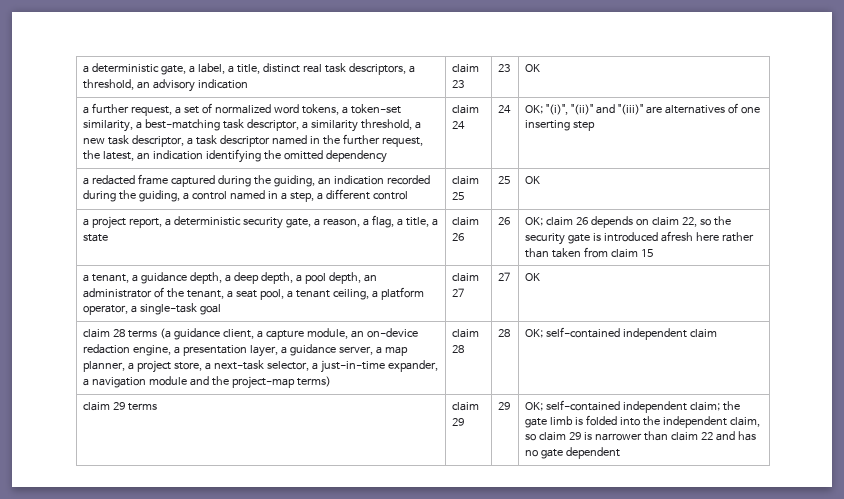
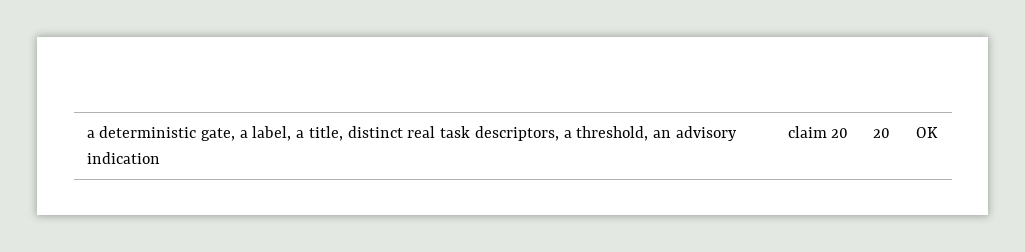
[452,80,465,88] [498,64,511,72] [525,64,541,72] [83,103,402,116] [83,119,422,132] [83,134,424,147] [83,149,388,163] [452,105,480,114] [452,121,466,129] [498,105,512,113] [525,103,761,115] [525,120,596,131] [83,174,431,187] [83,189,408,202] [452,176,480,185] [452,192,465,200] [498,176,511,184] [525,176,541,184] [83,215,438,229] [83,234,109,242] [452,217,480,226] [452,233,465,241] [498,217,511,225] [525,216,732,228] [525,231,755,245] [525,247,654,258] [83,272,377,284] [83,287,424,300] [83,303,222,315] [452,273,480,282] [452,288,465,297] [498,272,511,281] [525,273,541,281] [83,328,419,340] [83,344,409,357] [83,360,439,373] [83,376,332,389] [452,329,480,338] [452,345,465,353] [498,329,511,337] [525,327,718,340] [83,402,158,411] [452,402,480,411] [452,418,465,426] [498,402,511,410] [525,400,741,413] [525,415,761,428] [525,431,757,441] [525,447,621,459] 23 | 23 | OK // a further request, a set of normalized word tokens, a token-set similarity, a best-matching task descriptor, a similarity threshold, a new task descriptor, a task descriptor named in the further request, the latest, an indication identifying the omitted dependency | claim 24 | 24 | OK; "(i)", "(ii)" and "(iii)" are alternatives of one inserting step // a redacted frame captured during the guiding, an indication recorded during the guiding, a control named in a step, a different control | claim 25 | 25 | OK // a project report, a deterministic security gate, a reason, a flag, a title, a state | claim 26 | 26 | OK; claim 26 depends on claim 22, so the security gate is introduced afresh here rather than taken from claim 15 // a tenant, a guidance depth, a deep depth, a pool depth, an administrator of the tenant, a seat pool, a tenant ceiling, a platform operator, a single-task goal | claim 27 | 27 | OK // claim 28 terms (a guidance client, a capture module, an on-device redaction engine, a presentation layer, a guidance server, a map planner, a project store, a next-task selector, a just-in-time expander, a navigation module and the project-map terms) | claim 28 | 28 | OK; self-contained independent claim // claim 29 terms | claim 29 | 29 | OK; self-contained independent claim; the gate limb is folded into the independent claim, so claim 29 is narrower than claim 22 and has no gate dependent -> [831,128,849,138] [872,128,890,138] [915,127,938,138] 20 | 20 | OK

